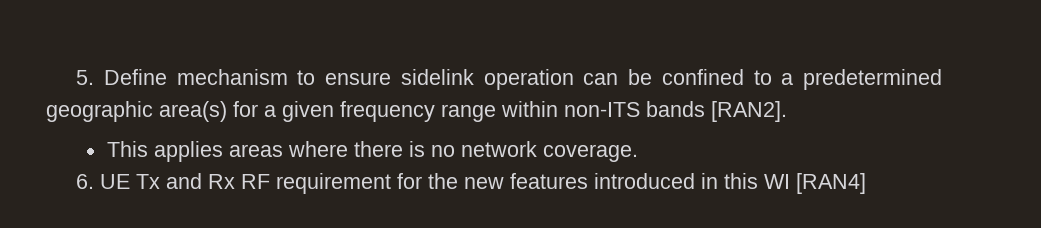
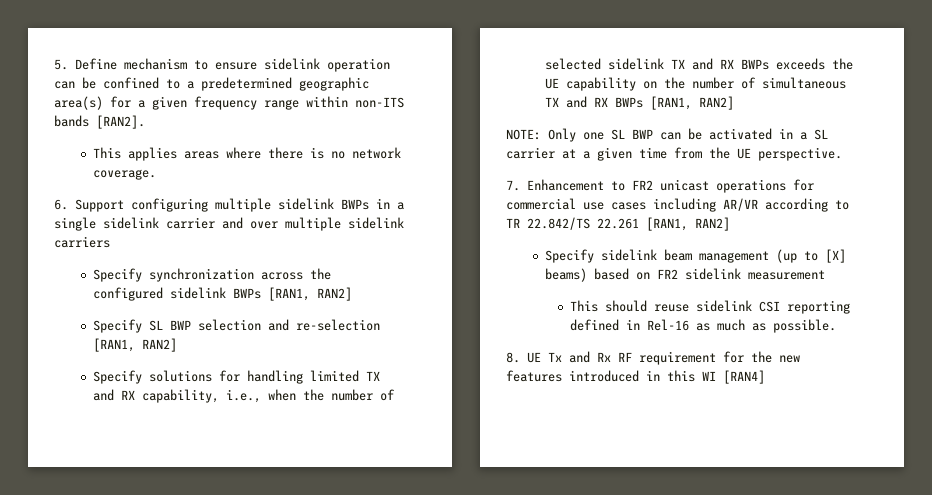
(95, 181) none -> [75,198,404,212] [54,217,404,231] [54,236,110,248] [93,268,332,282] [93,287,353,301] [93,319,381,333] [93,338,178,352] [93,370,381,384] [93,389,396,403] [545,58,854,70] [545,77,847,91] [545,96,735,110] [506,128,828,142] [506,147,842,161] [506,179,814,193] [506,198,849,212] [506,217,730,231] [545,249,847,263] [545,268,826,282] [570,300,851,314] [570,319,837,333] [506,352,520,363] Support configuring multiple sidelink BWPs in a single sidelink carrier and over multiple sidelink carriers // Specify synchronization across the configured sidelink BWPs [RAN1, RAN2] // Specify SL BWP selection and re-selection [RAN1, RAN2] // Specify solutions for handling limited TX and RX capability, i.e., when the number of selected sidelink TX and RX BWPs exceeds the UE capability on the number of simultaneous TX and RX BWPs [RAN1, RAN2] // NOTE: Only one SL BWP can be activated in a SL carrier at a given time from the UE perspective. // 7. Enhancement to FR2 unicast operations for commercial use cases including AR/VR according to TR 22.842/TS 22.261 [RAN1, RAN2] // Specify sidelink beam management (up to [X] beams) based on FR2 sidelink measurement // This should reuse sidelink CSI reporting defined in Rel-16 as much as possible. // 8.

